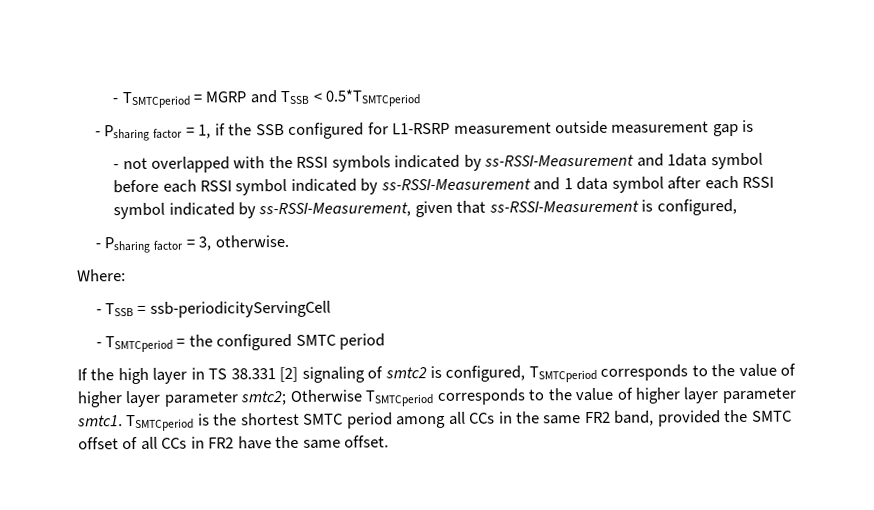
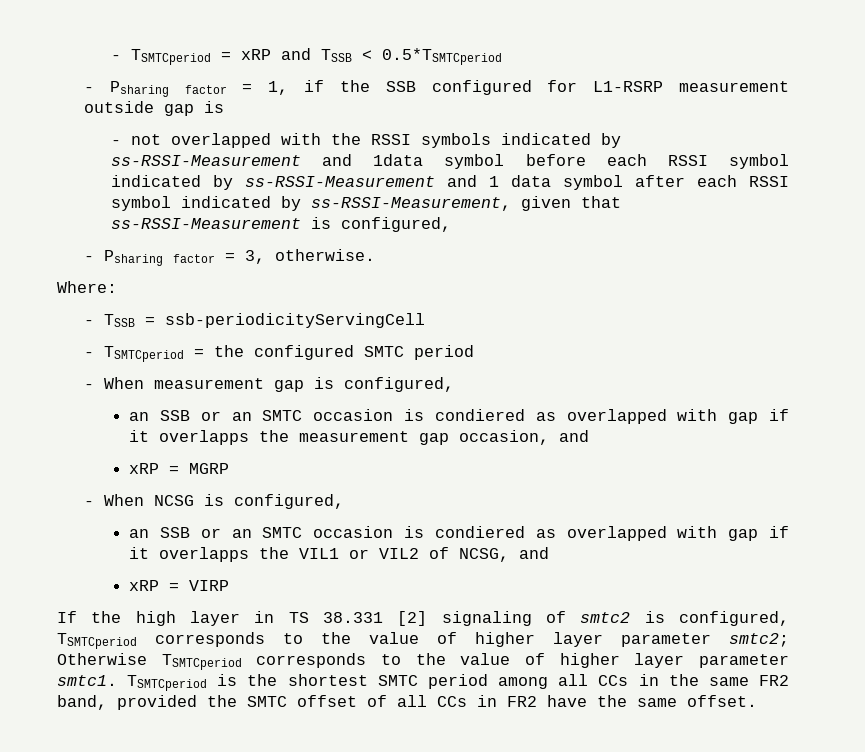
[112,91,247,109] - TSMTCperiod = MGRP -> [110,49,271,65] - TSMTCperiod = xRP
[611,121,710,134] measurement -> (154, 107) none
(386, 341) none -> [83,377,454,392] [129,409,790,424] [129,430,590,445] [129,463,230,474] [83,494,344,509] [129,526,790,541] [129,547,550,562] [129,580,230,591] // - When measurement gap is configured, // an SSB or an SMTC occasion is condiered as overlapped with gap if it overlapps the measurement gap occasion, and // xRP = MGRP // - When NCSG is configured, // an SSB or an SMTC occasion is condiered as overlapped with gap if it overlapps the VIL1 or VIL2 of NCSG, and // xRP = VIRP

